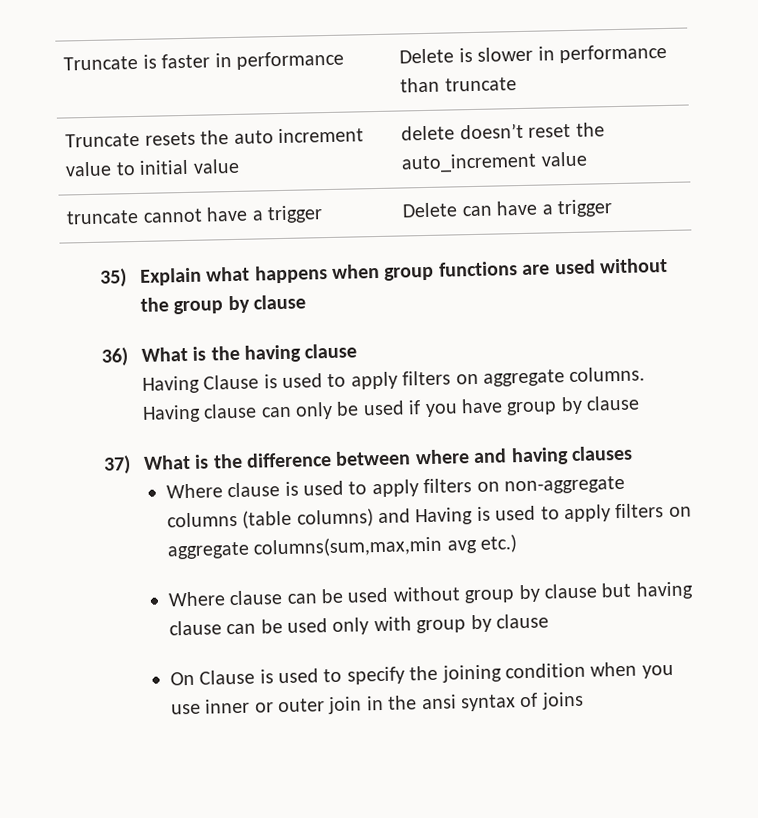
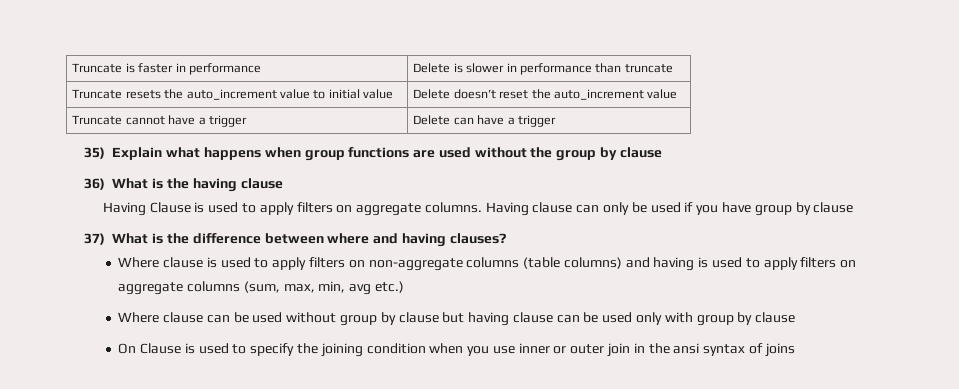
[233,127,364,144] auto increment -> [186,89,277,100] auto_increment
[401,125,456,141] delete -> [413,89,451,99] Delete
[66,209,140,225] truncate -> [72,115,123,125] Truncate
[570,445,633,462] clauses -> [449,233,506,244] clauses?
[415,503,692,526] [166,535,444,560] Having is used to apply filters on aggregate columns(sum,max,min -> [653,257,857,271] [118,281,346,295] having is used to apply filters on aggregate columns (sum, max, min,

